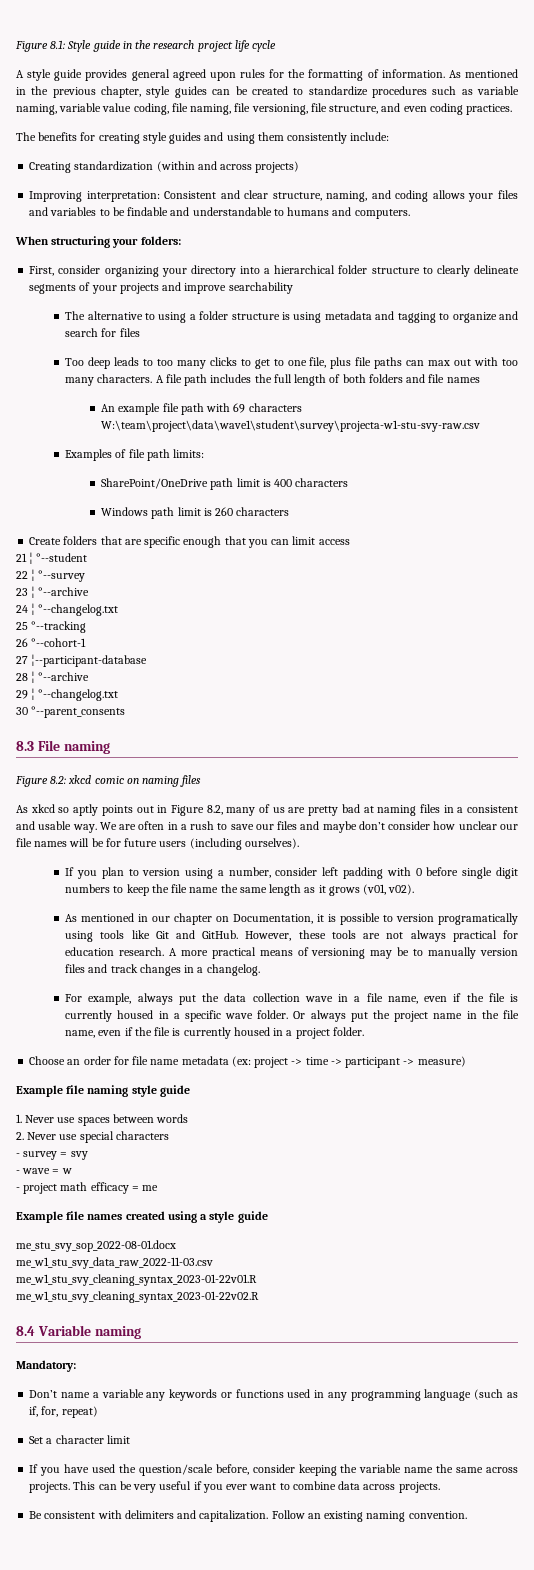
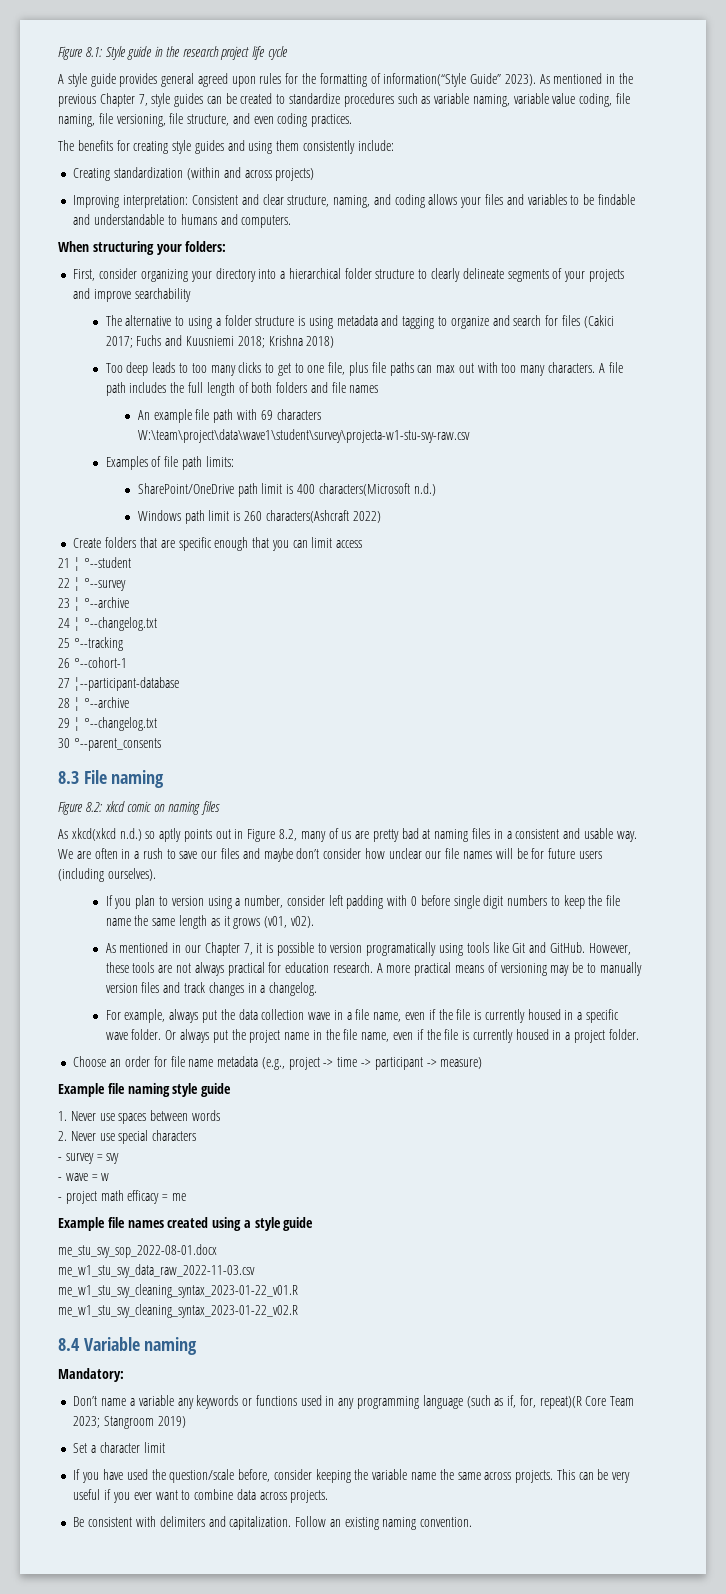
[381,69,445,78] information. -> [383,73,536,87] information(“Style Guide” 2023).
[101,86,142,98] chapter, -> [99,93,148,107] Chapter 7,
(140, 332) none -> [583,315,614,328] [105,335,335,348] (Cakici 2017; Fuchs and Kuusniemi 2018; Krishna 2018)
[295,478,349,487] characters -> [318,483,436,496] characters(Microsoft n.d.)
[236,507,290,516] characters -> [265,510,381,523] characters(Ashcraft 2022)
[30,804,55,813] xkcd -> [71,828,142,841] xkcd(xkcd n.d.)
[174,913,314,925] chapter on Documentation, -> [204,942,253,956] Chapter 7,
[231,1056,251,1067] (ex: -> [261,1057,285,1070] (e.g.,
[16,1274,257,1286] [16,1291,259,1303] me_w1_stu_svy_cleaning_syntax_2023-01-22v01.R // me_w1_stu_svy_cleaning_syntax_2023-01-22v02.R -> [58,1284,298,1298] [58,1304,298,1318] me_w1_stu_svy_cleaning_syntax_2023-01-22_v01.R // me_w1_stu_svy_cleaning_syntax_2023-01-22_v02.R
[61,1406,98,1418] repeat) -> [539,1396,635,1409] [73,1416,186,1429] repeat)(R Core Team 2023; Stangroom 2019)

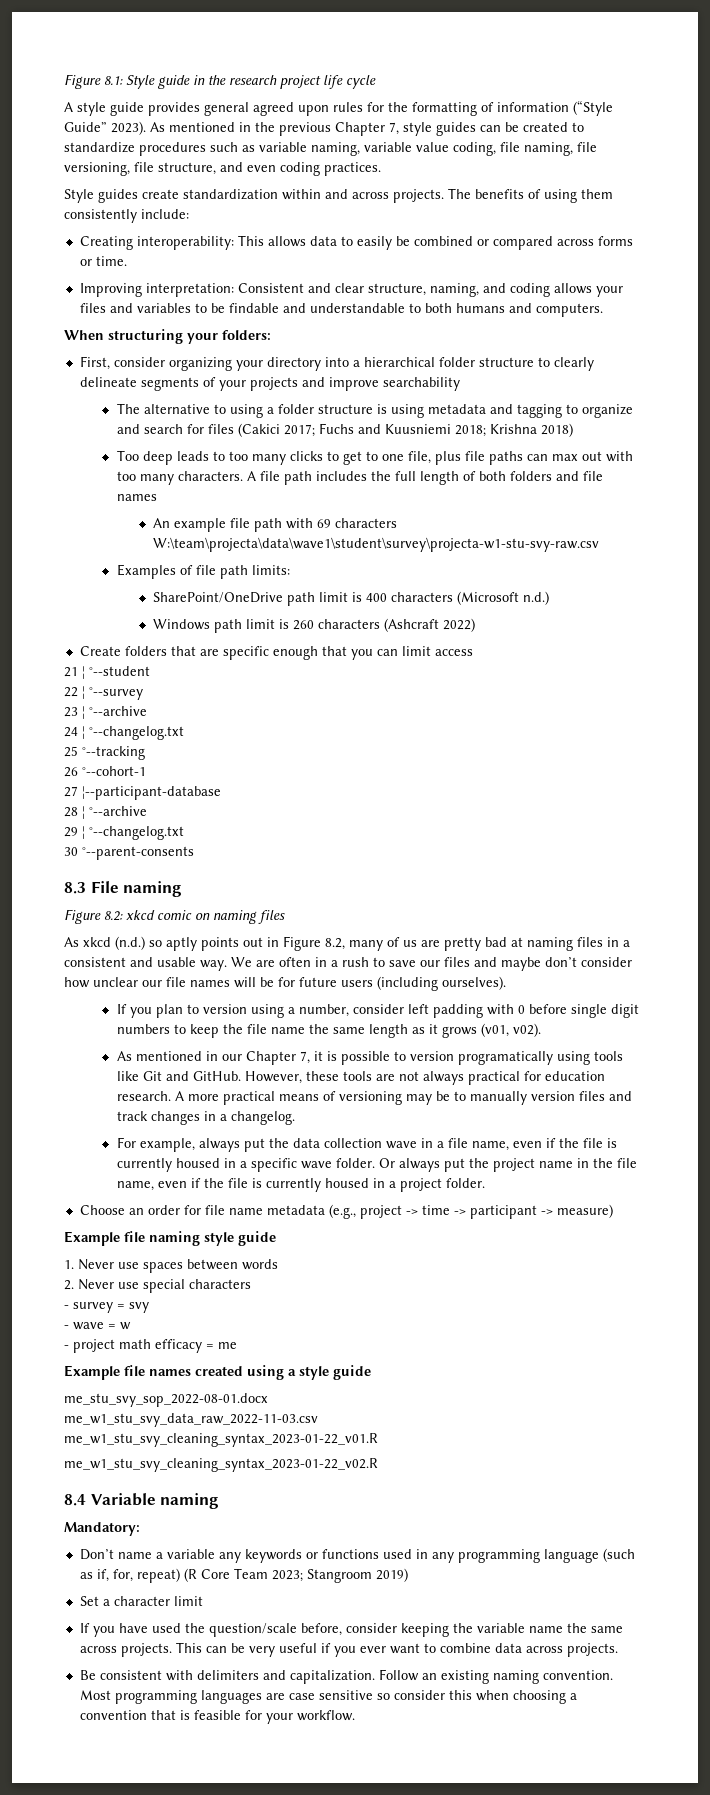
[383,73,467,87] information(“Style -> [497,100,613,116] information (“Style
[58,140,245,154] The benefits for creating style guides and -> [64,188,541,203] Style guides create standardization within and across projects. The benefits of
[114,167,315,181] standardization (within and across projects) -> [136,235,633,250] [79,256,127,266] interoperability: This allows data to easily be combined or compared across forms or time.
(177, 220) none -> [424,303,452,313] both
[137,429,470,443] W:\team\project\data\wave1\student\survey\projecta-w1-stu-svy-raw.csv -> [153,537,600,552] W:\team\projecta\data\wave1\student\survey\projecta-w1-stu-svy-raw.csv
[318,483,410,496] characters(Microsoft -> [391,591,520,605] characters (Microsoft
[265,510,349,523] characters(Ashcraft -> [318,618,440,632] characters (Ashcraft
[73,738,161,751] °--parent_consents -> [82,846,194,860] °--parent-consents
[71,828,142,841] xkcd(xkcd n.d.) -> [83,936,145,950] xkcd (n.d.)
[539,1396,582,1409] repeat)(R -> [136,1568,197,1583] repeat) (R
(473, 1522) none -> [79,1690,577,1704] [79,1710,355,1724] Most programming languages are case sensitive so consider this when choosing a convention that is feasible for your workflow.

